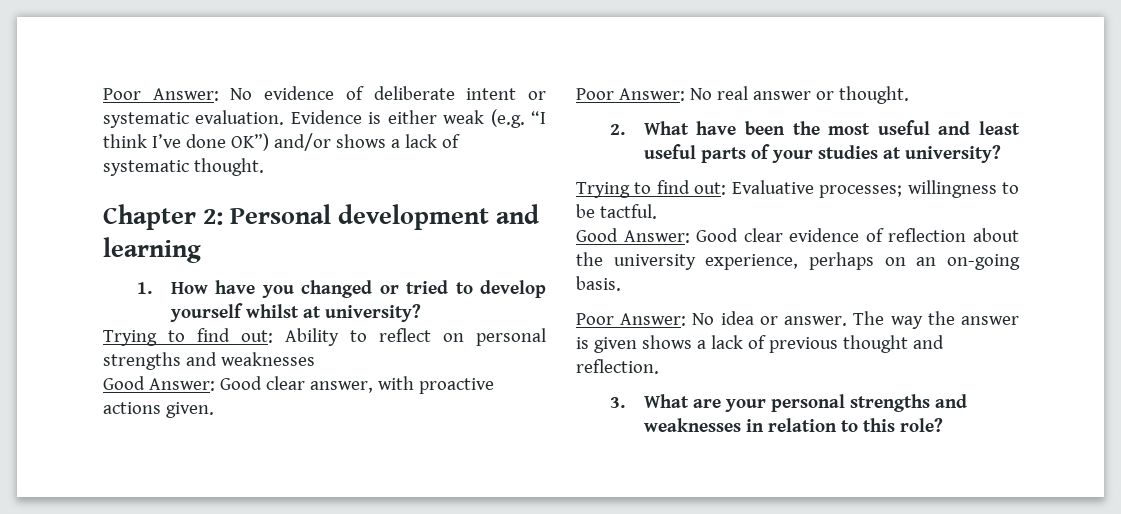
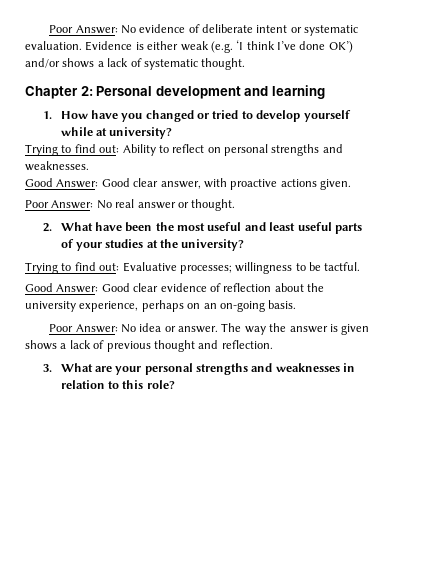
[531,111,547,124] “I -> [236,40,244,50] ‘I
[230,133,269,151] OK”) -> [328,41,353,53] OK’)
[245,304,299,318] whilst -> [60,127,93,136] while
[220,352,315,366] weaknesses -> [25,161,89,171] weaknesses.
(901, 153) none -> [160,239,179,248] the

